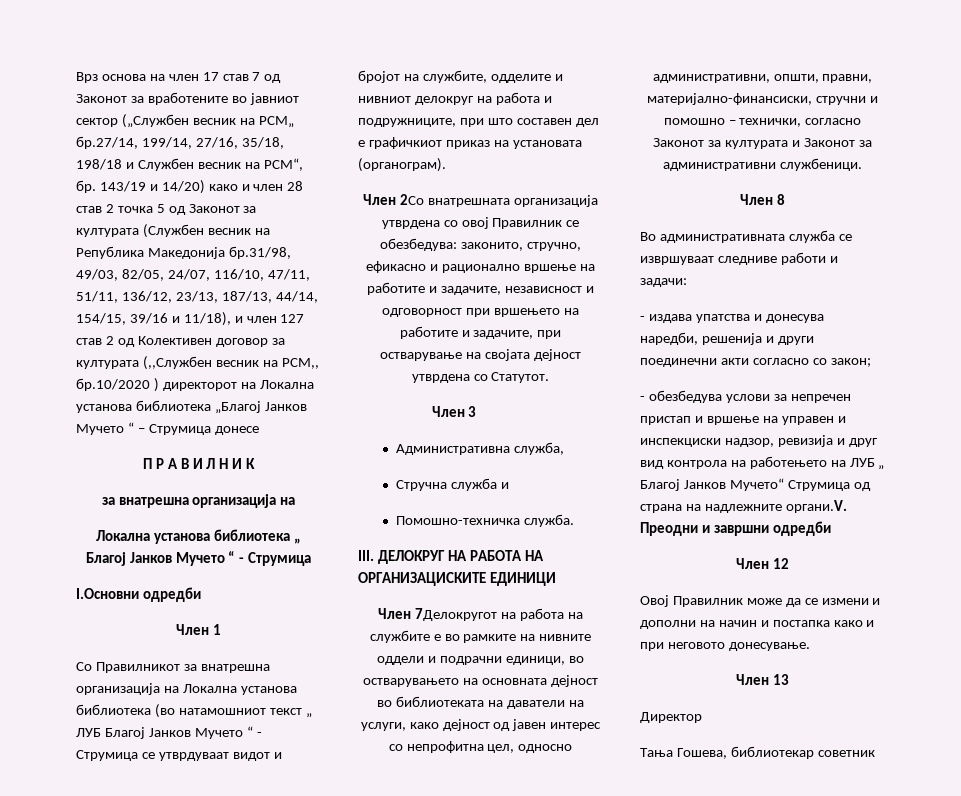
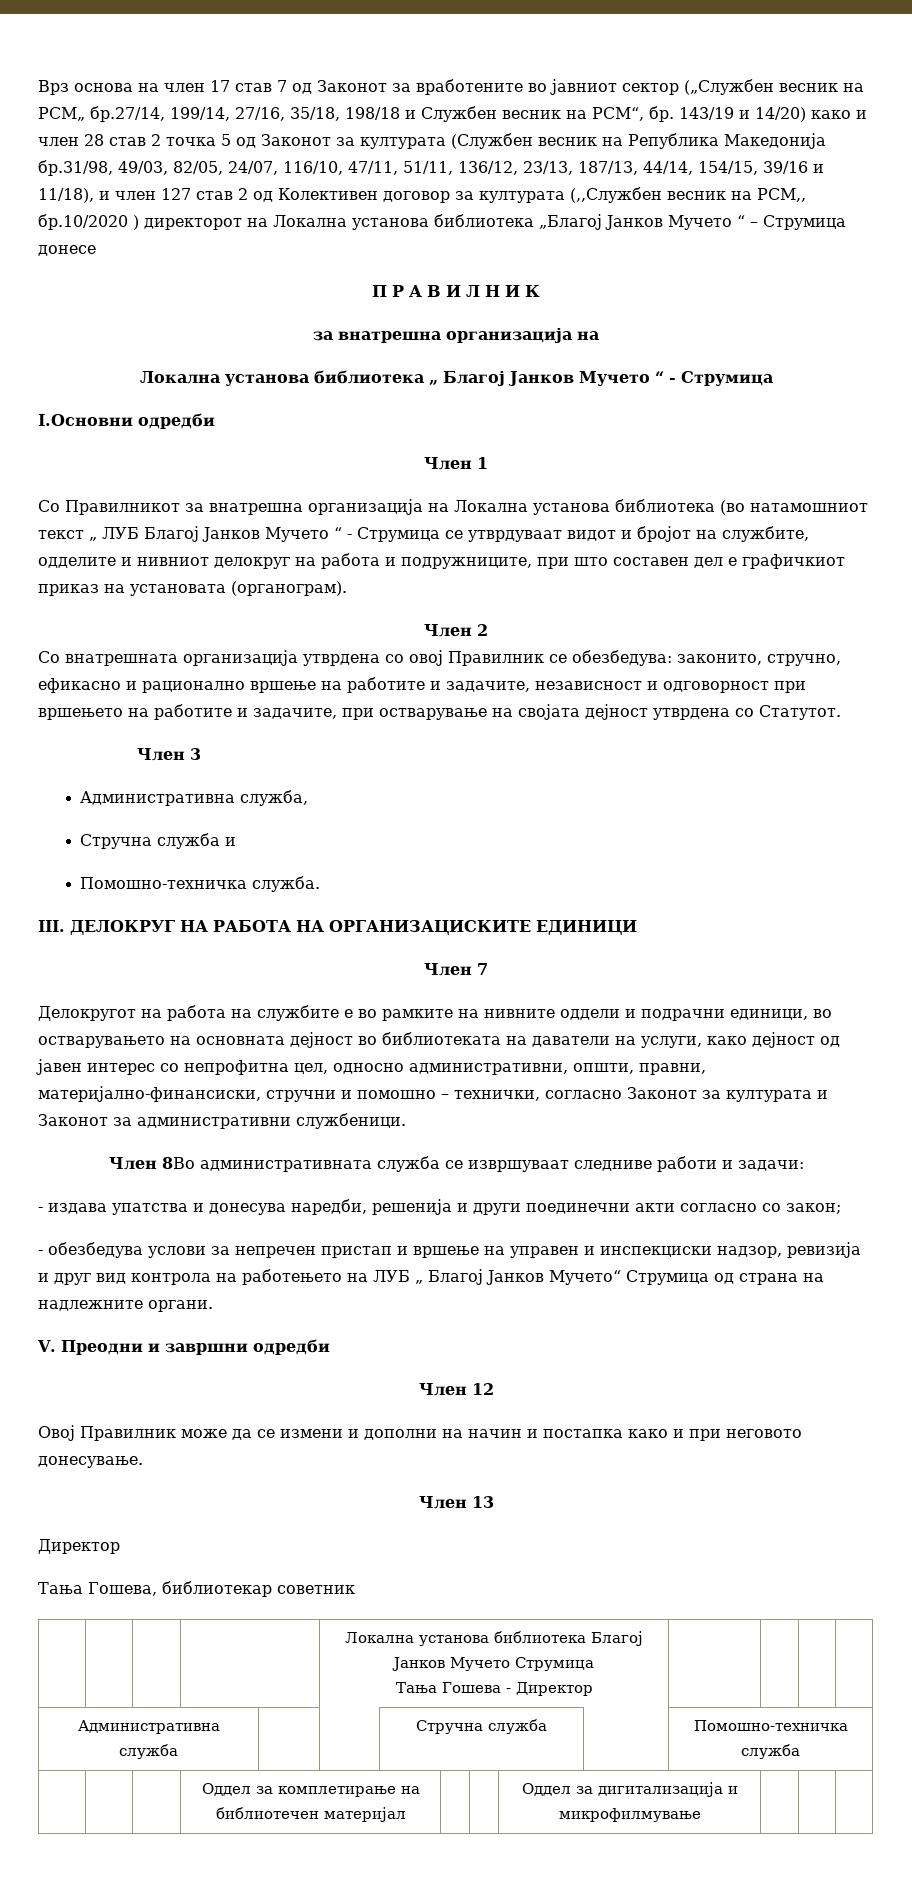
[400,194,425,205] 2Со -> [477,624,488,636] [38,651,60,663] 2 // Со
[415,608,498,621] 7Делокругот -> [477,963,488,975] [38,1006,136,1021] 7 // Делокругот
[776,194,785,205] [640,232,656,241] 8 // Во -> [161,1157,195,1169] 8Во
[785,500,847,513] органи.V. -> [148,1300,213,1312] [37,1340,56,1352] органи. // V.
(875, 753) none -> [345,1631,643,1646] [392,1657,594,1671] [395,1682,593,1696] [77,1720,220,1734] [119,1744,178,1759] [416,1719,547,1734] [693,1720,848,1731] [741,1744,800,1759] [201,1783,420,1797] [215,1807,406,1822] [521,1782,738,1797] [558,1808,701,1822] // | | | | Локална установа библиотека Благој Јанков Мучето Струмица // Тања Гошева - Директор | | | | // Административна служба | | | Стручна служба | | Помошно-техничка служба // | | | Оддел за комплетирање на библиотечен материјал | | | Оддел за дигитализација и микрофилмување | | |

